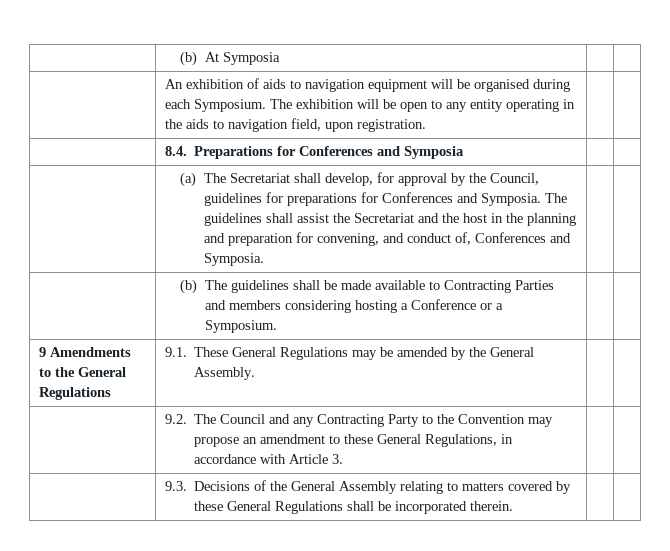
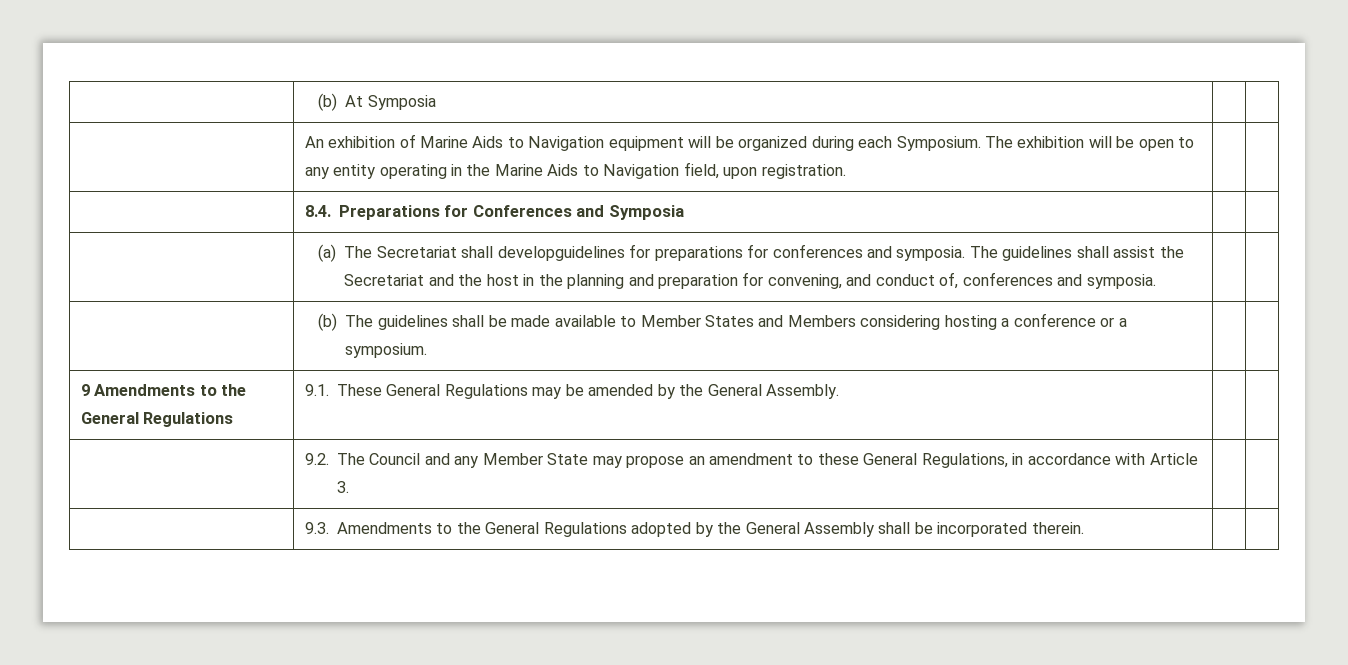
[262,79,365,92] aids to navigation -> [420,136,605,151] Marine Aids to Navigation
[473,79,530,92] organised -> [738,136,808,151] organized
[185,119,288,132] aids to navigation -> [494,164,680,179] Marine Aids to Navigation
[324,172,539,186] [203,192,541,206] develop, for approval by the Council, guidelines for preparations for Conferences and Symposia. -> [497,244,966,261] developguidelines for preparations for conferences and symposia.
[474,232,571,243] [203,253,264,266] Conferences and Symposia. -> [962,272,1156,289] conferences and symposia.
[443,280,554,293] [204,300,281,310] Contracting Parties and members -> [640,315,856,327] Member States and Members
[410,299,476,310] Conference -> [1013,313,1096,327] conference
[204,320,277,333] Symposium. -> [345,343,428,358] symposium.
[316,414,525,427] Contracting Party to the Convention -> [482,453,589,465] Member State
[193,480,571,494] [193,501,343,514] Decisions of the General Assembly relating to matters covered by these General Regulations -> [336,522,874,537] Amendments to the General Regulations adopted by the General Assembly

